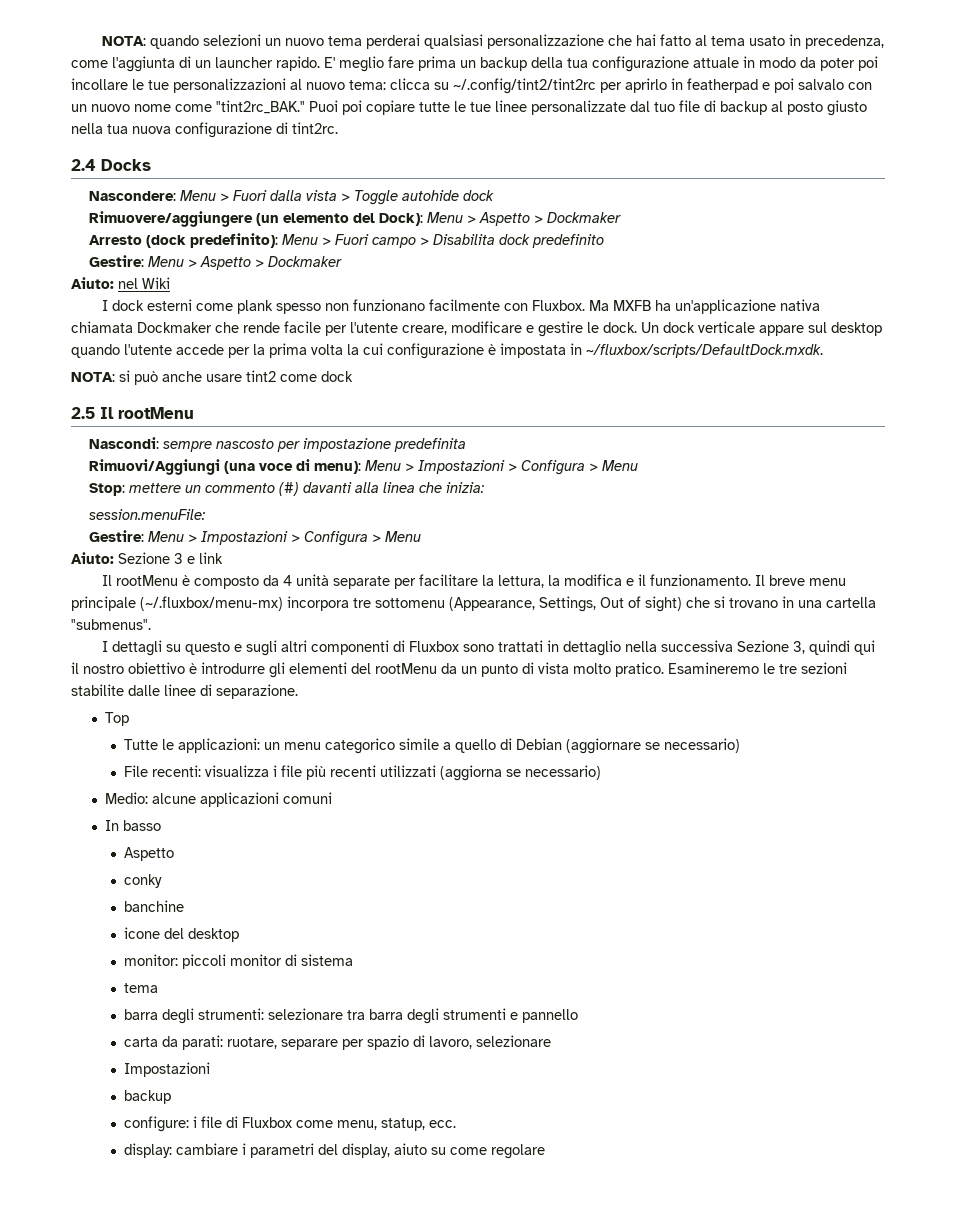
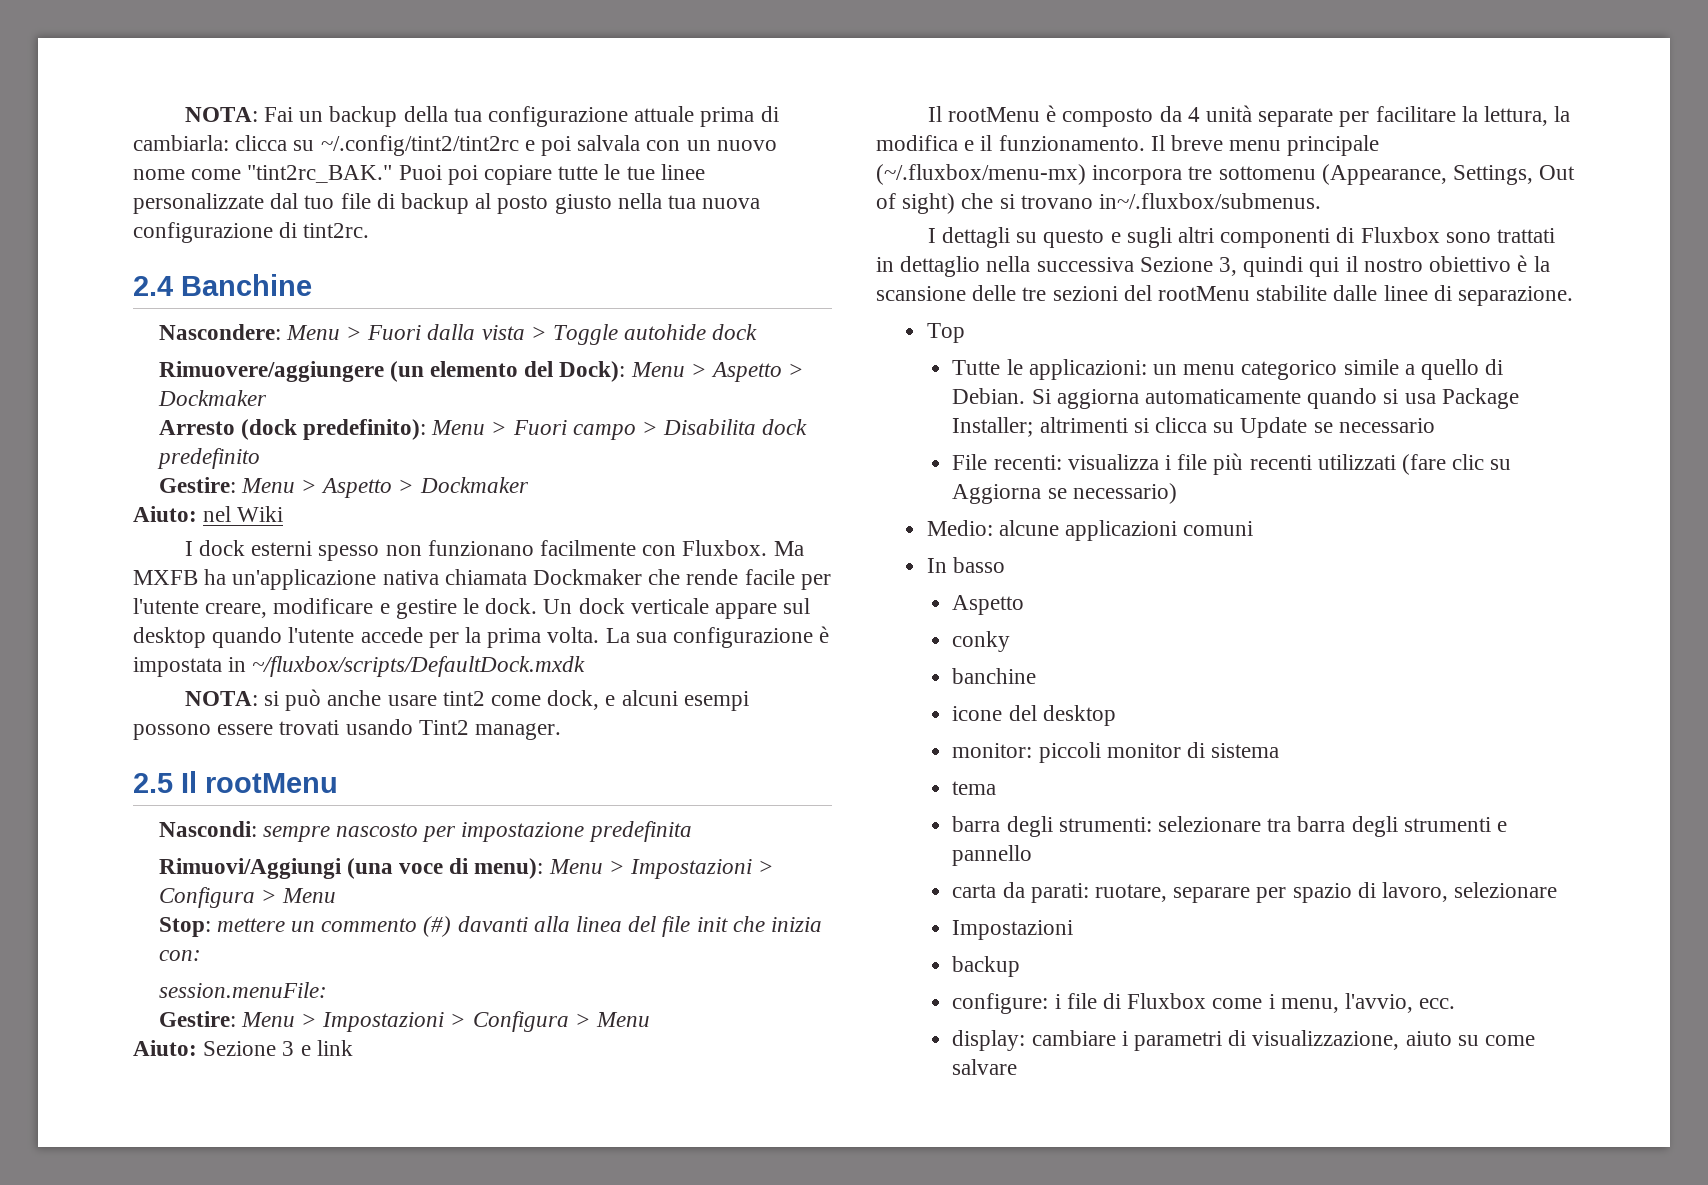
[101,34,884,49] [71,56,456,72] NOTA: quando selezioni un nuovo tema perderai qualsiasi personalizzazione che hai fatto al tema usato in precedenza, come l'aggiunta di un launcher rapido. E' meglio fare prima -> [184,107,293,122] NOTA: Fai
[743,56,878,71] [71,78,758,94] in modo da poter poi incollare le tue personalizzazioni al nuovo tema: clicca su ~/.config/tint2/tint2rc per aprirlo in featherpad -> [700,106,779,127] [133,135,519,156] prima di cambiarla: clicca su ~/.config/tint2/tint2rc
[798,79,844,90] salvalo -> [577,135,641,151] salvala
[101,159,151,171] Docks -> [181,274,312,296] Banchine
[195,300,273,314] come plank -> (313, 548) none
[311,343,383,355] volta la cui -> [547,627,667,643] volta. La sua
[586,344,823,358] ~/fluxbox/scripts/DefaultDock.mxdk. -> [252,656,586,677] ~/fluxbox/scripts/DefaultDock.mxdk
[321,371,353,382] dock -> [547,690,749,711] [133,719,562,740] dock, e alcuni esempi possono essere trovati usando Tint2 manager.
[419,482,485,493] che inizia: -> [628,916,823,937] [158,950,201,961] del file init che inizia con:
[782,596,876,608] [71,619,151,630] in una cartella "submenus". -> [1099,193,1322,209] in~/.fluxbox/submenus.
[201,662,847,678] introdurre gli elementi del rootMenu da un punto di vista molto pratico. Esamineremo le tre sezioni -> [1533,256,1550,272] [876,285,1251,301] la scansione delle tre sezioni del rootMenu
[515,738,740,754] Debian (aggiornare se necessario) -> [952,388,1519,409] [952,417,1435,438] Debian. Si aggiorna automaticamente quando si usa Package Installer; altrimenti si clicca su Update se necessario
[439,765,502,781] (aggiorna -> [1402,454,1512,475] [952,484,1042,504] (fare clic su Aggiorna
[336,1118,425,1131] menu, statup, -> [1268,993,1414,1013] i menu, l'avvio,
[317,1143,390,1158] del display, -> [1228,1030,1400,1050] di visualizzazione,
[490,1144,545,1159] regolare -> [952,1059,1018,1075] salvare

